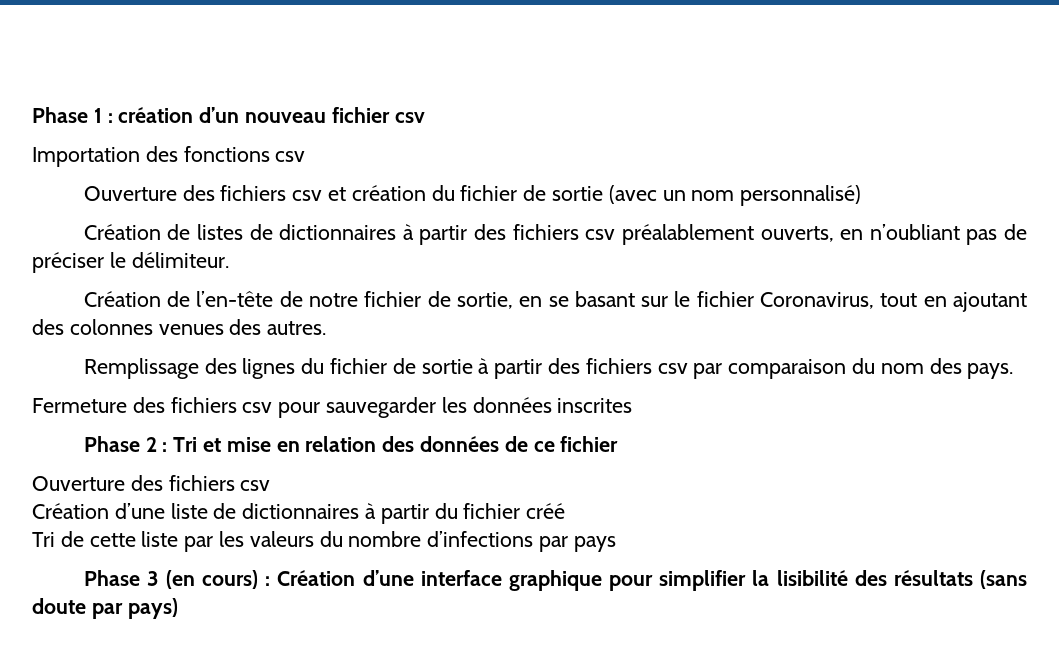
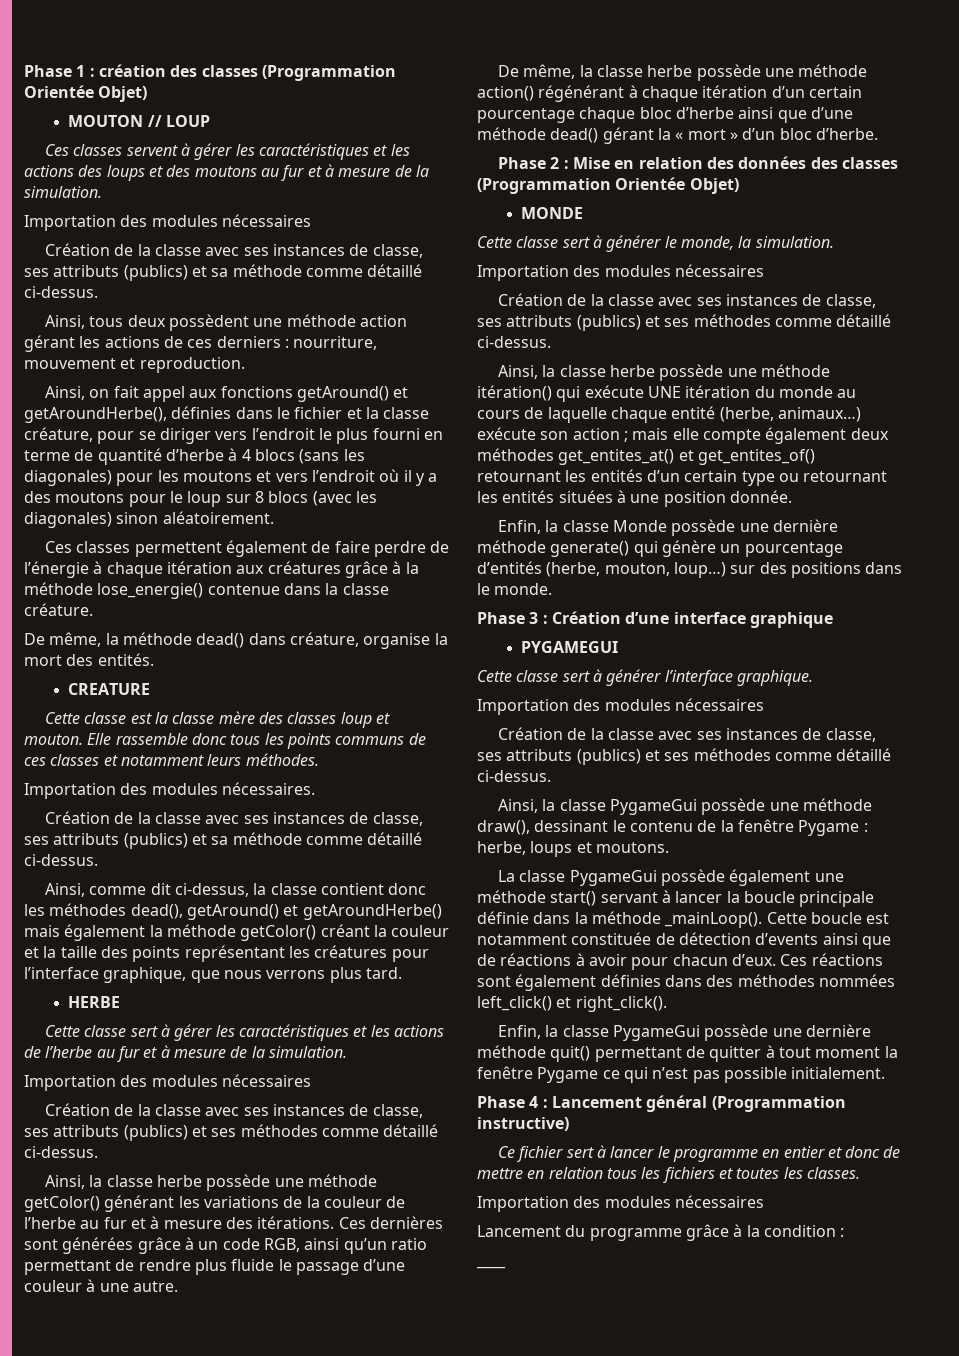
[199,107,425,123] [32,146,306,167] [83,185,862,206] [83,224,1027,245] [32,252,229,273] [83,291,1027,312] [32,319,327,335] [83,358,1014,379] [32,397,633,418] d’un nouveau fichier csv // Importation des fonctions csv // Ouverture des fichiers csv et création du fichier de sortie (avec un nom personnalisé) // Création de listes de dictionnaires à partir des fichiers csv préalablement ouverts, en n’oubliant pas de préciser le délimiteur. // Création de l’en-tête de notre fichier de sortie, en se basant sur le fichier Coronavirus, tout en ajoutant des colonnes venues des autres. // Remplissage des lignes du fichier de sortie à partir des fichiers csv par comparaison du nom des pays. // Fermeture des fichiers csv pour sauvegarder les données inscrites -> [170,65,396,81] [24,85,148,102] [68,115,210,127] [44,143,410,160] [24,164,429,181] [24,186,102,198] [24,214,311,231] [44,243,423,258] [24,264,423,281] [24,286,98,298] [44,314,407,331] [24,335,378,352] [24,357,245,373] [44,386,409,402] [24,406,430,423] [24,427,443,444] [24,448,365,465] [24,469,438,486] [24,491,377,507] [24,511,274,528] [44,540,450,557] [24,561,419,578] [24,582,389,599] [24,603,93,616] [24,632,448,649] [24,653,154,666] [68,683,151,695] [44,711,390,728] [24,733,426,749] [24,753,319,766] [24,782,315,799] [44,811,423,826] [24,832,423,849] [24,854,98,866] [44,883,427,897] [24,903,442,920] [24,924,450,941] [24,945,429,962] [24,967,402,983] [68,996,121,1008] [44,1024,444,1041] [24,1045,347,1062] [24,1074,311,1091] [44,1103,423,1118] [24,1124,439,1141] [24,1146,98,1158] [44,1174,377,1191] [24,1195,406,1212] [24,1216,443,1229] [24,1237,427,1254] [24,1259,406,1275] [24,1279,178,1292] [497,64,868,81] [477,85,862,102] [477,107,853,123] [477,127,878,144] des classes (Programmation Orientée Objet) // MOUTON // LOUP // Ces classes servent à gérer les caractéristiques et les actions des loups et des moutons au fur et à mesure de la simulation. // Importation des modules nécessaires // Création de la classe avec ses instances de classe, ses attributs (publics) et sa méthode comme détaillé ci-dessus. // Ainsi, tous deux possèdent une méthode action gérant les actions de ces derniers : nourriture, mouvement et reproduction. // Ainsi, on fait appel aux fonctions getAround() et getAroundHerbe(), définies dans le fichier et la classe créature, pour se diriger vers l’endroit le plus fourni en terme de quantité d’herbe à 4 blocs (sans les diagonales) pour les moutons et vers l’endroit où il y a des moutons pour le loup sur 8 blocs (avec les diagonales) sinon aléatoirement. // Ces classes permettent également de faire perdre de l’énergie à chaque itération aux créatures grâce à la méthode lose_energie() contenue dans la classe créature. // De même, la méthode dead() dans créature, organise la mort des entités. // CREATURE // Cette classe est la classe mère des classes loup et mouton. Elle rassemble donc tous les points communs de ces classes et notamment leurs méthodes. // Importation des modules nécessaires. // Création de la classe avec ses instances de classe, ses attributs (publics) et sa méthode comme détaillé ci-dessus. // Ainsi, comme dit ci-dessus, la classe contient donc les méthodes dead(), getAround() et getAroundHerbe() mais également la méthode getColor() créant la couleur et la taille des points représentant les créatures pour l’interface graphique, que nous verrons plus tard. // HERBE // Cette classe sert à gérer les caractéristiques et les actions de l’herbe au fur et à mesure de la simulation. // Importation des modules nécessaires // Création de la classe avec ses instances de classe, ses attributs (publics) et ses méthodes comme détaillé ci-dessus. // Ainsi, la classe herbe possède une méthode getColor() générant les variations de la couleur de l’herbe au fur et à mesure des itérations. Ces dernières sont générées grâce à un code RGB, ainsi qu’un ratio permettant de rendre plus fluide le passage d’une couleur à une autre. // De même, la classe herbe possède une méthode action() régénérant à chaque itération d’un certain pourcentage chaque bloc d’herbe ainsi que d’une méthode dead() gérant la « mort » d’un bloc d’herbe.
[173,437,271,452] Tri et mise -> [572,157,610,169] Mise
[504,436,619,452] [32,475,271,491] [32,503,566,524] [32,531,616,552] de ce fichier // Ouverture des fichiers csv // Création d’une liste de dictionnaires à partir du fichier créé // Tri de cette liste par les valeurs du nombre d’infections par pays -> [810,157,898,169] [477,177,739,194] [521,207,584,219] [477,235,834,252] [477,264,764,281] [497,293,876,308] [477,314,892,331] [477,336,551,348] [497,364,830,381] [477,385,857,402] [477,406,861,423] [477,427,889,444] [477,448,815,465] [477,469,888,486] [477,490,792,507] [497,519,838,536] [477,540,843,557] [477,561,903,578] [477,583,553,595] des classes (Programmation Orientée Objet) // MONDE // Cette classe sert à générer le monde, la simulation. // Importation des modules nécessaires // Création de la classe avec ses instances de classe, ses attributs (publics) et ses méthodes comme détaillé ci-dessus. // Ainsi, la classe herbe possède une méthode itération() qui exécute UNE itération du monde au cours de laquelle chaque entité (herbe, animaux…) exécute son action ; mais elle compte également deux méthodes get_entites_at() et get_entites_of() retournant les entités d’un certain type ou retournant les entités situées à une position donnée. // Enfin, la classe Monde possède une dernière méthode generate() qui génère un pourcentage d’entités (herbe, mouton, loup…) sur des positions dans le monde.
[166,570,259,589] (en cours) -> (539, 618) none
[609,570,1027,591] [32,598,178,619] pour simplifier la lisibilité des résultats (sans doute par pays) -> [521,641,619,653] [477,669,813,686] [477,698,764,715] [497,727,876,742] [477,748,892,765] [477,770,551,782] [497,798,872,815] [477,819,868,836] [477,841,669,857] [497,869,844,886] [477,890,875,907] [477,911,890,928] [477,932,891,949] [477,953,883,970] [477,974,895,991] [477,996,667,1012] [497,1024,871,1041] [477,1045,898,1062] [477,1066,886,1083] [477,1095,846,1112] [477,1117,569,1131] [497,1145,901,1162] [477,1167,860,1183] [477,1195,764,1212] [477,1224,845,1241] [476,1266,506,1269] // PYGAMEGUI // Cette classe sert à générer l’interface graphique. // Importation des modules nécessaires // Création de la classe avec ses instances de classe, ses attributs (publics) et ses méthodes comme détaillé ci-dessus. // Ainsi, la classe PygameGui possède une méthode draw(), dessinant le contenu de la fenêtre Pygame : herbe, loups et moutons. // La classe PygameGui possède également une méthode start() servant à lancer la boucle principale définie dans la méthode _mainLoop(). Cette boucle est notamment constituée de détection d’events ainsi que de réactions à avoir pour chacun d’eux. Ces réactions sont également définies dans des méthodes nommées left_click() et right_click(). // Enfin, la classe PygameGui possède une dernière méthode quit() permettant de quitter à tout moment la fenêtre Pygame ce qui n’est pas possible initialement. // Phase 4 : Lancement général (Programmation instructive) // Ce fichier sert à lancer le programme en entier et donc de mettre en relation tous les fichiers et toutes les classes. // Importation des modules nécessaires // Lancement du programme grâce à la condition : // ____

